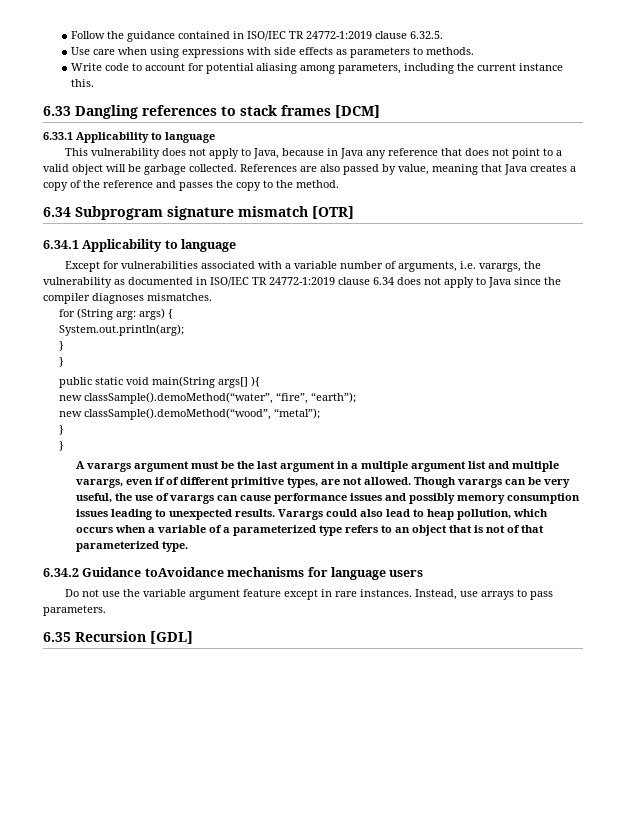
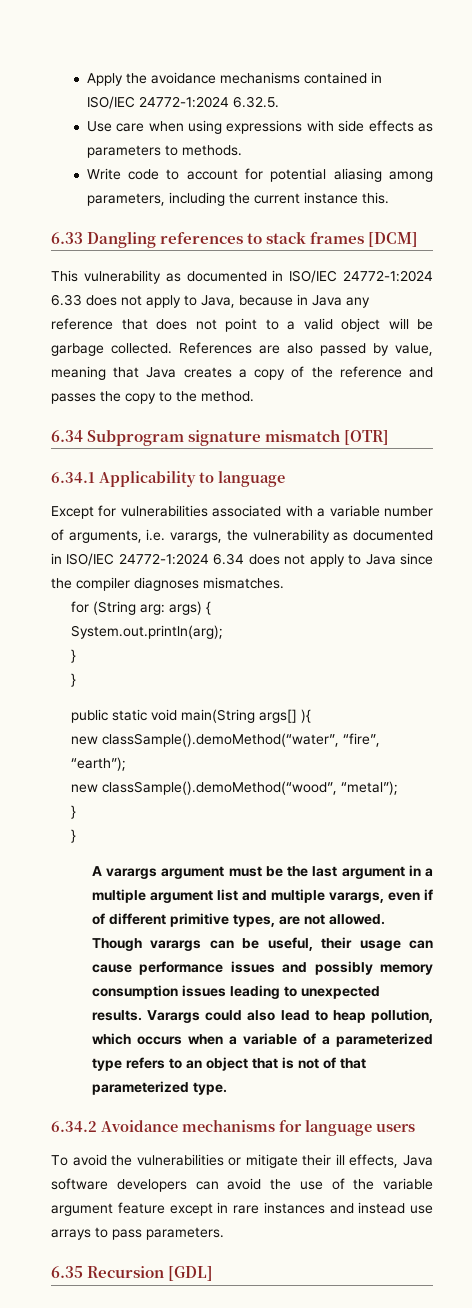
[71,31,408,42] Follow the guidance contained in ISO/IEC TR 24772-1:2019 clause -> [86,72,382,86] [86,96,229,109] Apply the avoidance mechanisms contained in ISO/IEC 24772-1:2024
[43,132,215,143] [64,148,160,159] 6.33.1 Applicability to language // This vulnerability -> [51,270,434,284] [51,294,82,306] This vulnerability as documented in ISO/IEC 24772-1:2024 6.33
[252,277,370,285] TR 24772-1:2019 clause -> [118,553,209,565] 24772-1:2024
[543,479,570,488] [75,493,214,504] very useful, the use of varargs -> [267,937,401,951] useful, their usage
[82,567,224,577] Guidance toAvoidance -> [101,1120,178,1132] Avoidance
[64,589,120,597] Do not use -> [51,1154,433,1168] [51,1178,345,1192] To avoid the vulnerabilities or mitigate their ill effects, Java software developers can avoid the use of
[359,589,457,600] instances. Instead, -> [263,1202,406,1214] instances and instead

